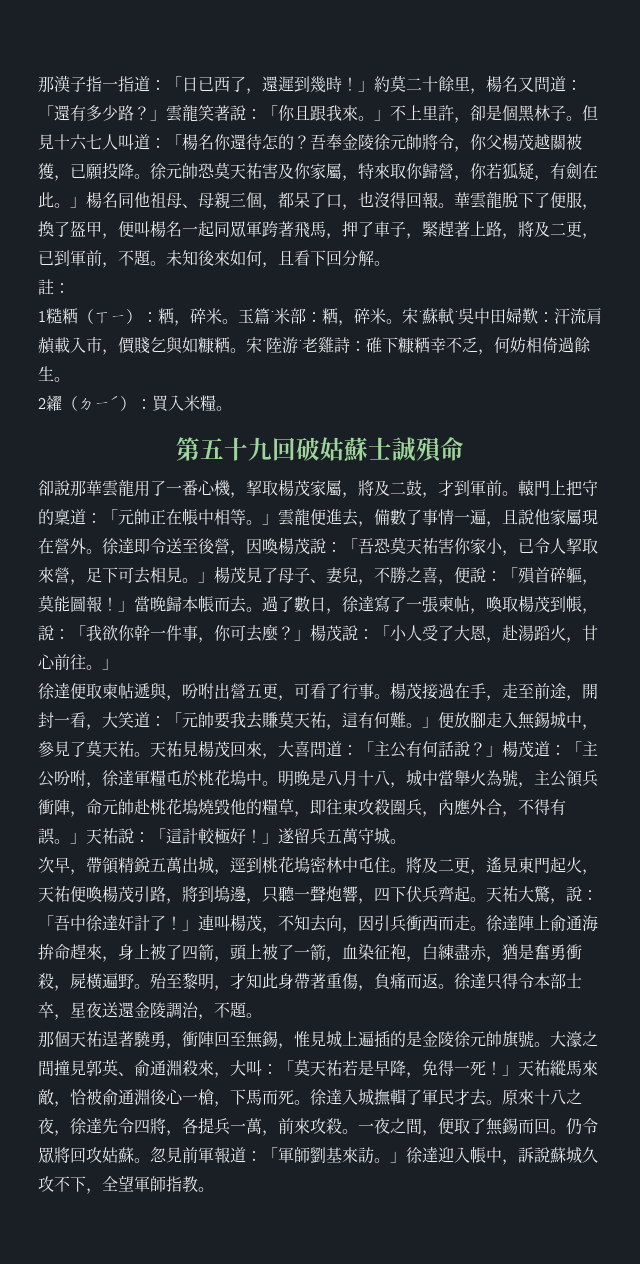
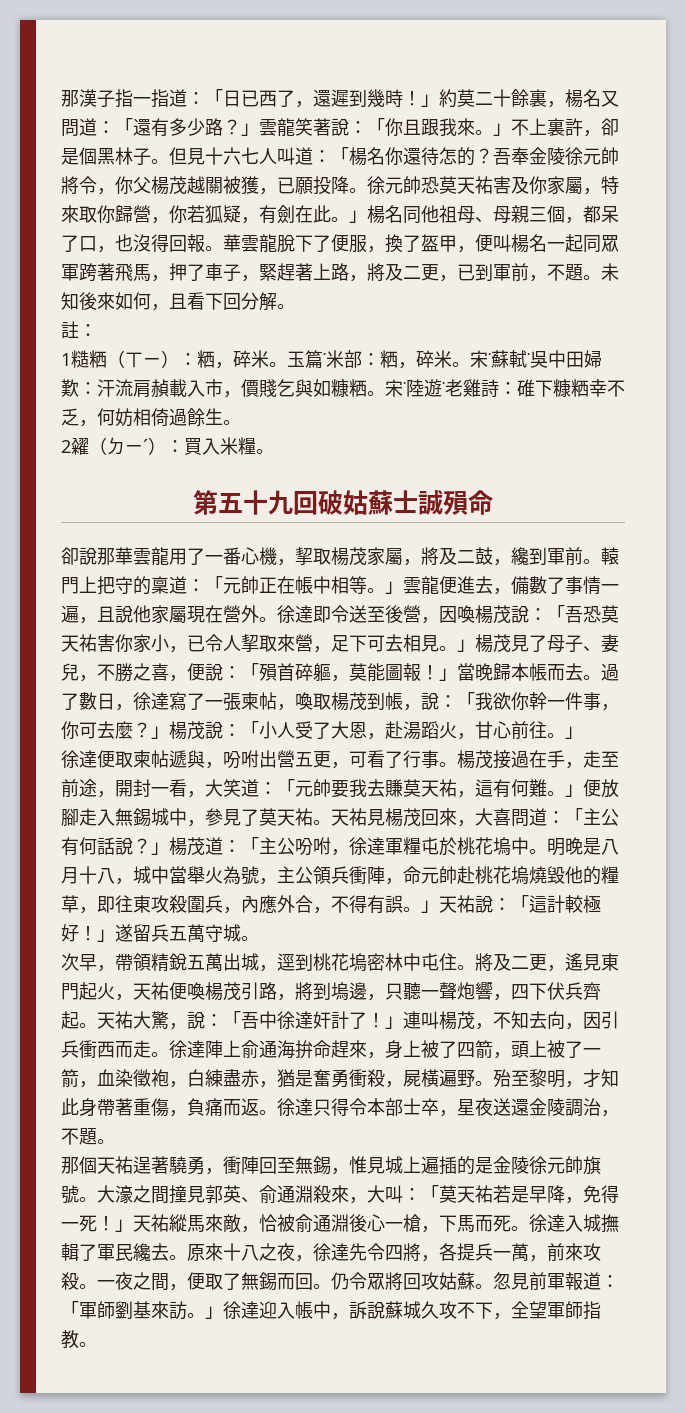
[454,76,470,91] 里 -> [529,89,547,107] 裏
[422,105,438,120] 里 -> [547,118,565,136] 裏
[282,337,298,354] 游 -> [424,379,442,397] 遊
[438,480,454,496] 才 -> [511,547,529,565] 纔
[374,944,390,960] 征 -> [133,1069,151,1087] 徵
[454,1089,470,1105] 才 -> [133,1243,151,1261] 纔

